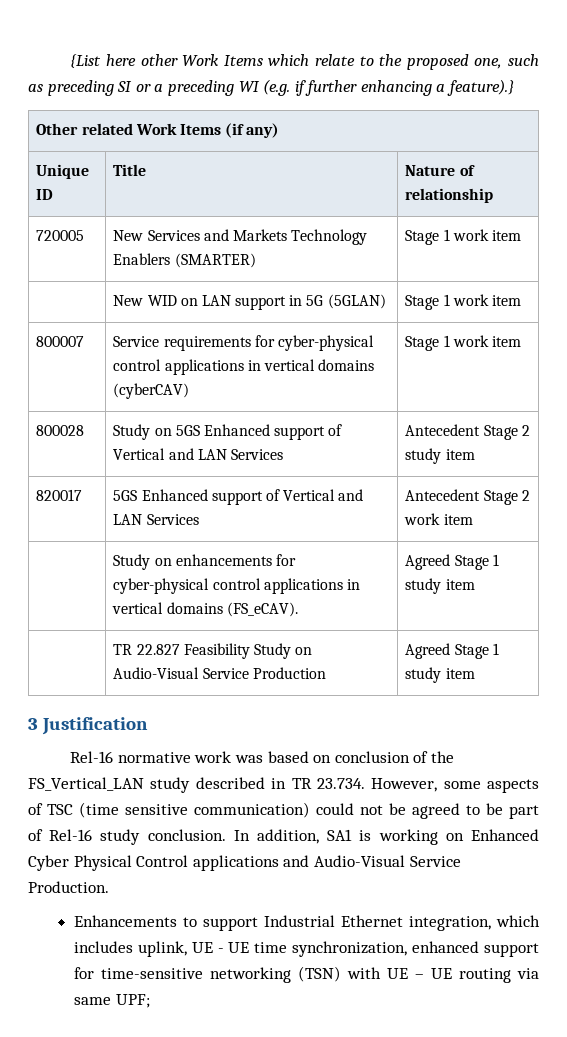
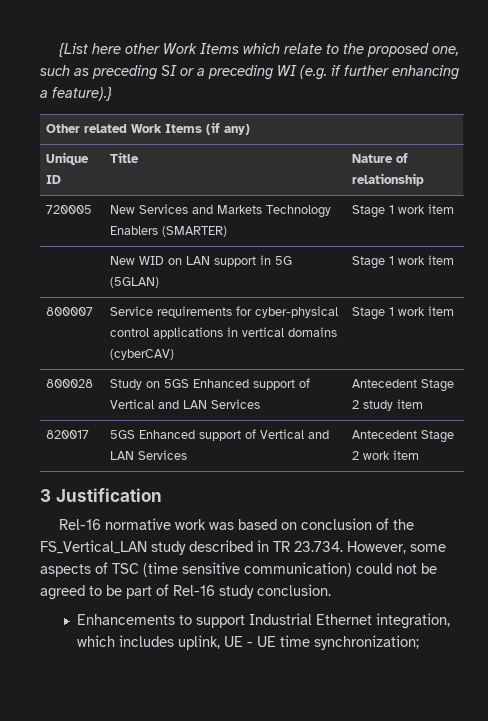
[113,554,296,570] [113,578,360,594] [112,602,298,617] [405,554,499,570] [405,578,475,594] [113,643,313,659] [113,667,326,679] [405,643,499,659] [405,667,475,683] // | Study on enhancements for cyber-physical control applications in vertical domains (FS_eCAV). | Agreed Stage 1 study item // | TR 22.827 Feasibility Study on Audio-Visual Service Production | Agreed Stage 1 study item -> (420, 455) none
[233,829,539,845] [28,855,461,871] [28,881,109,893] In addition, SA1 is working on Enhanced Cyber Physical Control applications and Audio-Visual Service Production. -> (331, 590) none
[292,941,539,957] [73,966,539,983] [73,994,150,1008] synchronization, enhanced support for time-sensitive networking (TSN) with UE – UE routing via same UPF; -> [313,635,419,650] synchronization;

